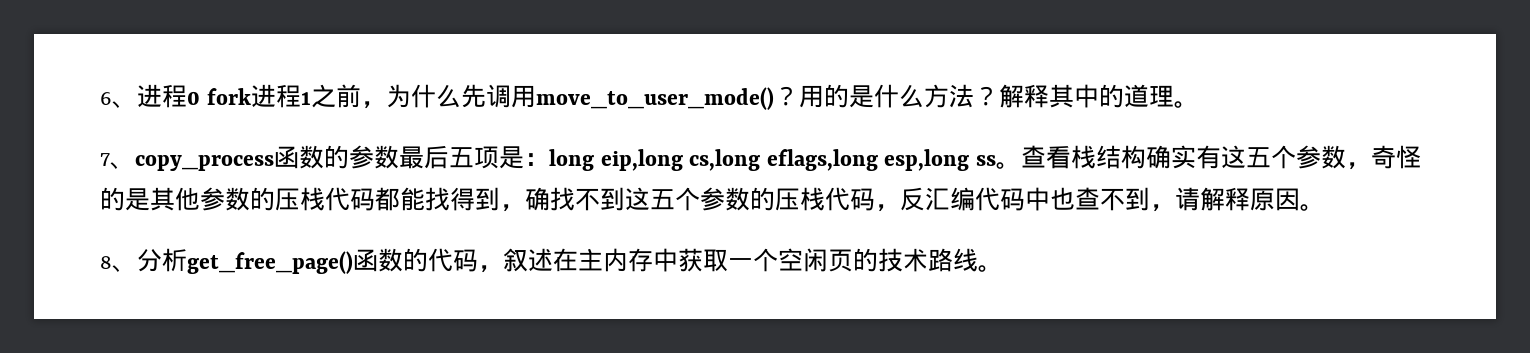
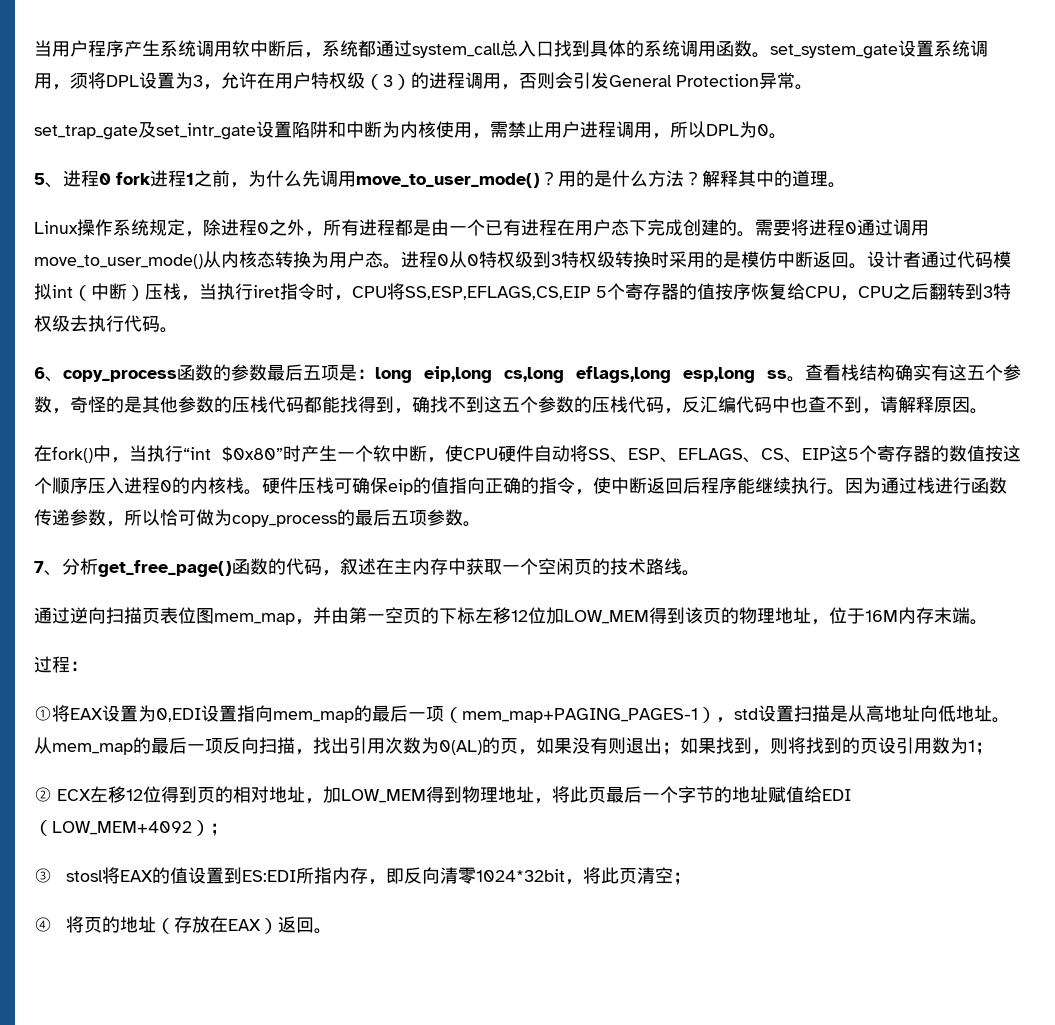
[100,92,112,105] 6 -> [34,40,988,59] [34,72,813,90] [34,121,787,140] [34,173,45,185] 当用户程序产生系统调用软中断后，系统都通过system_call总入口找到具体的系统调用函数。set_system_gate设置系统调用，须将DPL设置为3，允许在用户特权级（3）的进程调用，否则会引发General Protection异常。 // set_trap_gate及set_intr_gate设置陷阱和中断为内核使用，需禁止用户进程调用，所以DPL为0。 // 5
[100,153,110,166] 7 -> [34,219,929,237] [34,251,1011,269] [34,283,1011,301] [34,315,178,333] [34,367,45,379] Linux操作系统规定，除进程0之外，所有进程都是由一个已有进程在用户态下完成创建的。需要将进程0通过调用move_to_user_mode()从内核态转换为用户态。进程0从0特权级到3特权级转换时采用的是模仿中断返回。设计者通过代码模拟int（中断）压栈，当执行iret指令时，CPU将SS,ESP,EFLAGS,CS,EIP 5个寄存器的值按序恢复给CPU，CPU之后翻转到3特权级去执行代码。 // 6
[100,256,112,269] 8 -> [34,445,1021,463] [34,477,1007,495] [34,509,481,527] [34,561,44,573] 在fork()中，当执行“int $0x80”时产生一个软中断，使CPU硬件自动将SS、ESP、EFLAGS、CS、EIP这5个寄存器的数值按这个顺序压入进程0的内核栈。硬件压栈可确保eip的值指向正确的指令，使中断返回后程序能继续执行。因为通过栈进行函数传递参数，所以恰可做为copy_process的最后五项参数。 // 7
(1003, 268) none -> [34,607,988,625] [34,656,88,673] [34,705,1010,723] [34,737,993,755] [34,786,851,804] [34,820,228,836] [34,867,692,885] [34,916,333,934] // 通过逆向扫描页表位图mem_map，并由第一空页的下标左移12位加LOW_MEM得到该页的物理地址，位于16M内存末端。 // 过程： // ①将EAX设置为0,EDI设置指向mem_map的最后一项（mem_map+PAGING_PAGES-1），std设置扫描是从高地址向低地址。从mem_map的最后一项反向扫描，找出引用次数为0(AL)的页，如果没有则退出；如果找到，则将找到的页设引用数为1； // ② ECX左移12位得到页的相对地址，加LOW_MEM得到物理地址，将此页最后一个字节的地址赋值给EDI（LOW_MEM+4092）； // ③ stosl将EAX的值设置到ES:EDI所指内存，即反向清零1024*32bit，将此页清空； // ④将页的地址（存放在EAX）返回。

